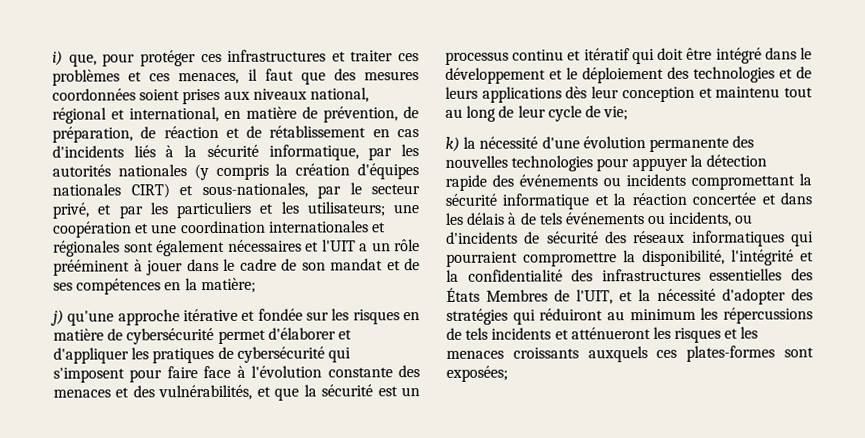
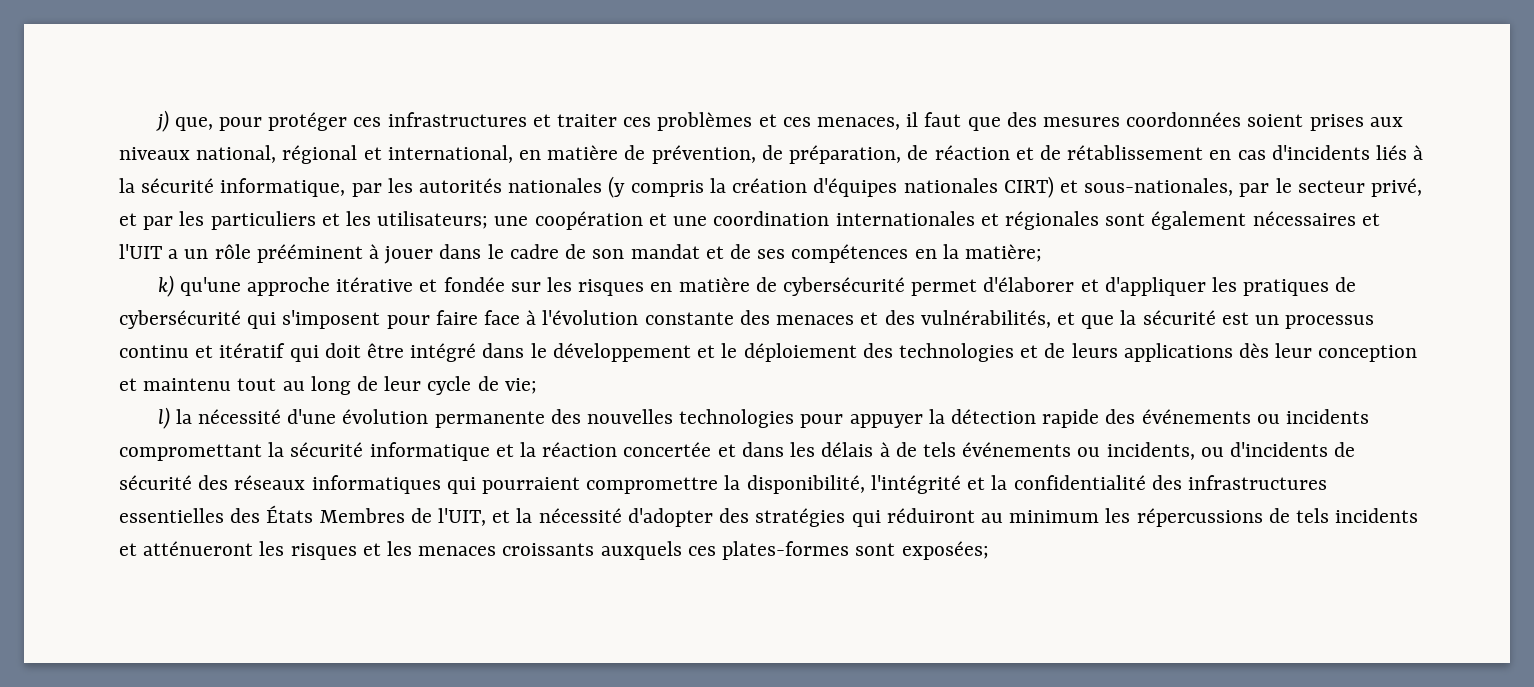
[52,50,63,66] i) -> [155,110,169,132] j)
[50,309,64,326] j) -> [157,275,174,297] k)
[445,136,460,152] k) -> [157,407,170,429] l)

